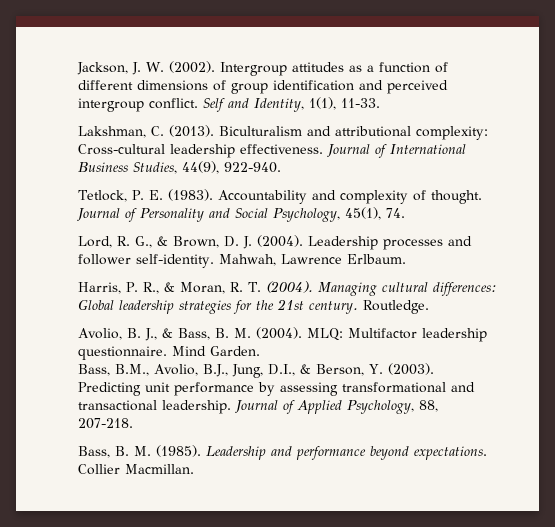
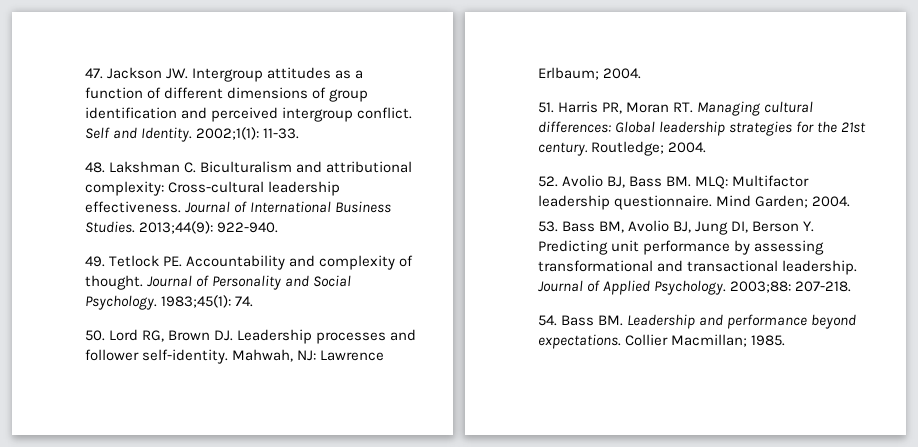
[77,61,216,75] Jackson, J. W. (2002). -> [84,67,188,79] 47. Jackson JW.
[254,97,337,112] Identity, 1(1), -> [140,127,259,142] Identity. 2002;1(1):
[78,125,215,138] Lakshman, C. (2013). -> [84,161,196,173] 48. Lakshman C.
[133,161,220,174] Studies, 44(9), -> [84,221,213,234] Studies. 2013;44(9):
[78,189,214,202] Tetlock, P. E. (1983). -> [84,255,182,267] 49. Tetlock PE.
[273,207,382,222] Psychology, 45(1), -> [84,295,231,310] Psychology. 1983;45(1):
[78,235,304,249] Lord, R. G., & Brown, D. J. (2004). -> [84,329,233,342] 50. Lord RG, Brown DJ.
[281,254,407,264] [78,281,314,294] Lawrence Erlbaum. // Harris, P. R., & Moran, R. T. (2004). -> [296,350,384,361] [537,67,641,80] [537,101,693,114] NJ: Lawrence Erlbaum; 2004. // 51. Harris PR, Moran RT.
[363,300,430,314] [78,327,303,341] Routledge. // Avolio, B. J., & Bass, B. M. (2004). -> [590,141,706,156] [537,175,691,188] Routledge; 2004. // 52. Avolio BJ, Bass BM.
[210,346,261,356] [78,363,435,378] Garden. // Bass, B.M., Avolio, B.J., Jung, D.I., & Berson, Y. (2003). -> [754,195,850,208] [537,220,815,235] Garden; 2004. // 53. Bass BM, Avolio BJ, Jung DI, Berson Y.
[347,400,439,414] Psychology, 88, -> [653,280,791,295] Psychology. 2003;88:
[78,445,202,458] Bass, B. M. (1985). -> [537,315,623,326] 54. Bass BM.
[125,464,195,474] Macmillan. -> [670,334,785,347] Macmillan; 1985.

